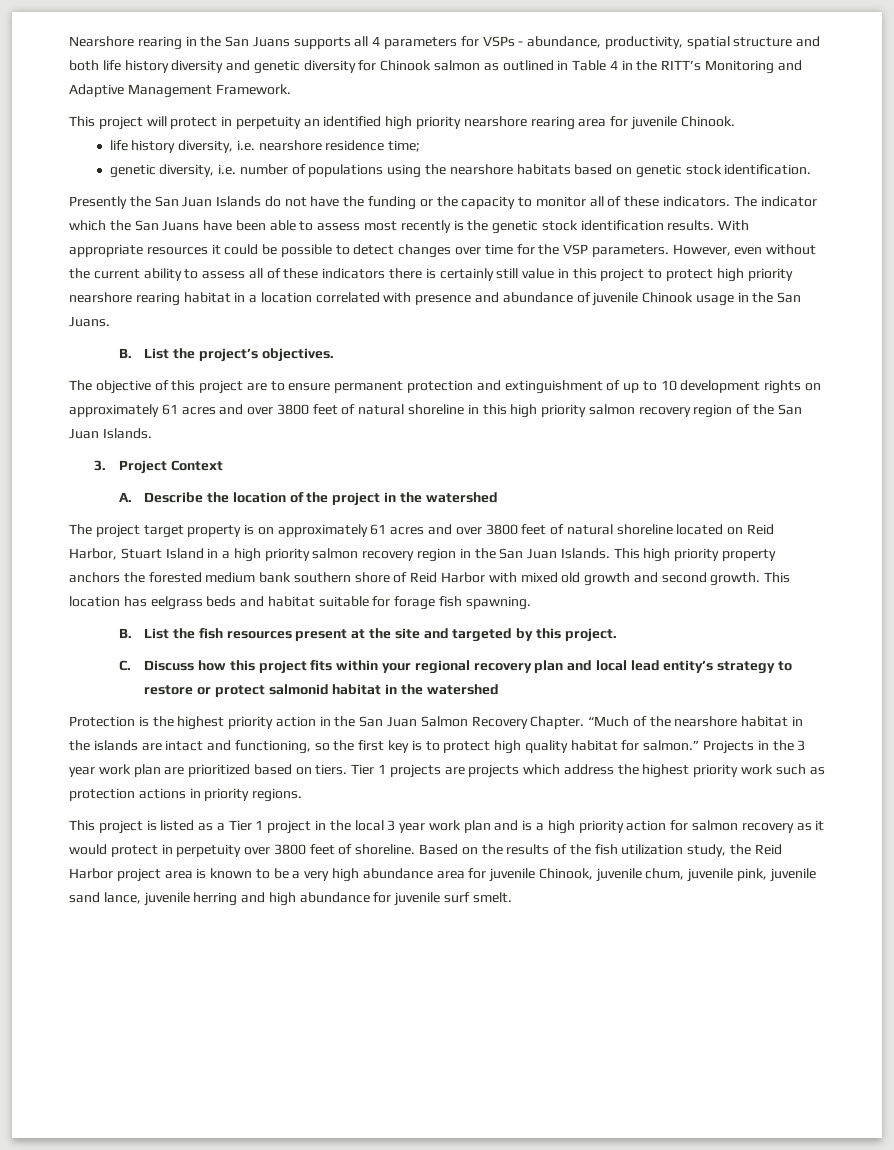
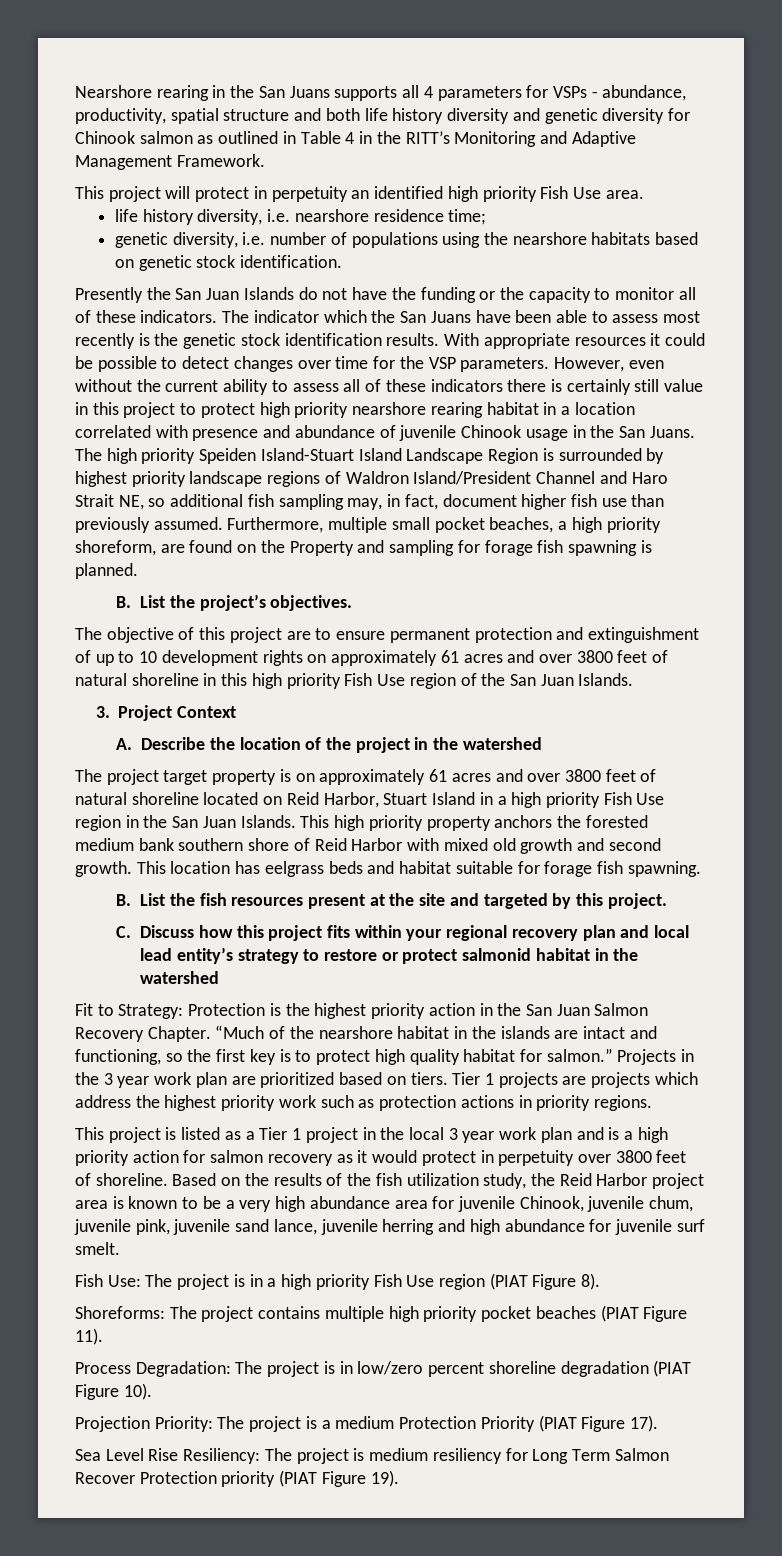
[463,116,735,130] nearshore rearing area for juvenile Chinook. -> [540,186,644,199] Fish Use area.
(110, 321) none -> [75,448,665,464] [75,471,668,487] [75,494,665,510] [75,517,661,533] [75,540,652,556] [75,563,138,579] The high priority Speiden Island-Stuart Island Landscape Region is surrounded by highest priority landscape regions of Waldron Island/President Channel and Haro Strait NE, so additional fish sampling may, in fact, document higher fish use than previously assumed. Furthermore, multiple small pocket beaches, a high priority shoreform, are found on the Property and sampling for forage fish spawning is planned.
[588,404,691,417] salmon recovery -> [344,673,406,686] Fish Use
[312,548,415,561] salmon recovery -> [603,792,665,805] Fish Use
(499, 689) none -> [75,1003,184,1019] Fit to Strategy:
(512, 897) none -> [75,1273,601,1290] [75,1305,688,1322] [75,1328,103,1345] [75,1360,692,1377] [75,1383,152,1400] [75,1415,658,1432] [75,1448,669,1464] [75,1470,399,1487] // Fish Use: The project is in a high priority Fish Use region (PIAT Figure 8). // Shoreforms: The project contains multiple high priority pocket beaches (PIAT Figure 11). // Process Degradation: The project is in low/zero percent shoreline degradation (PIAT Figure 10). // Projection Priority: The project is a medium Protection Priority (PIAT Figure 17). // Sea Level Rise Resiliency: The project is medium resiliency for Long Term Salmon Recover Protection priority (PIAT Figure 19).

